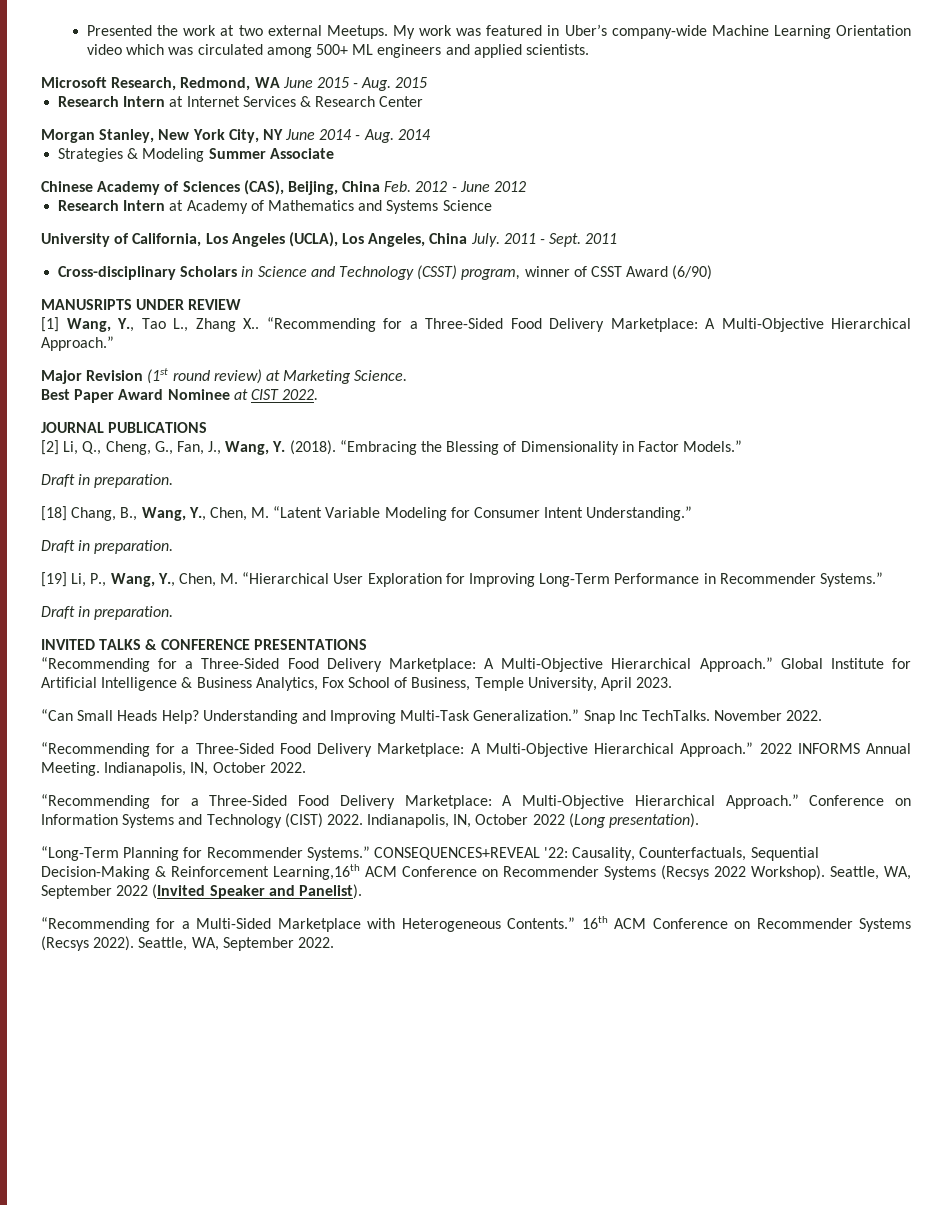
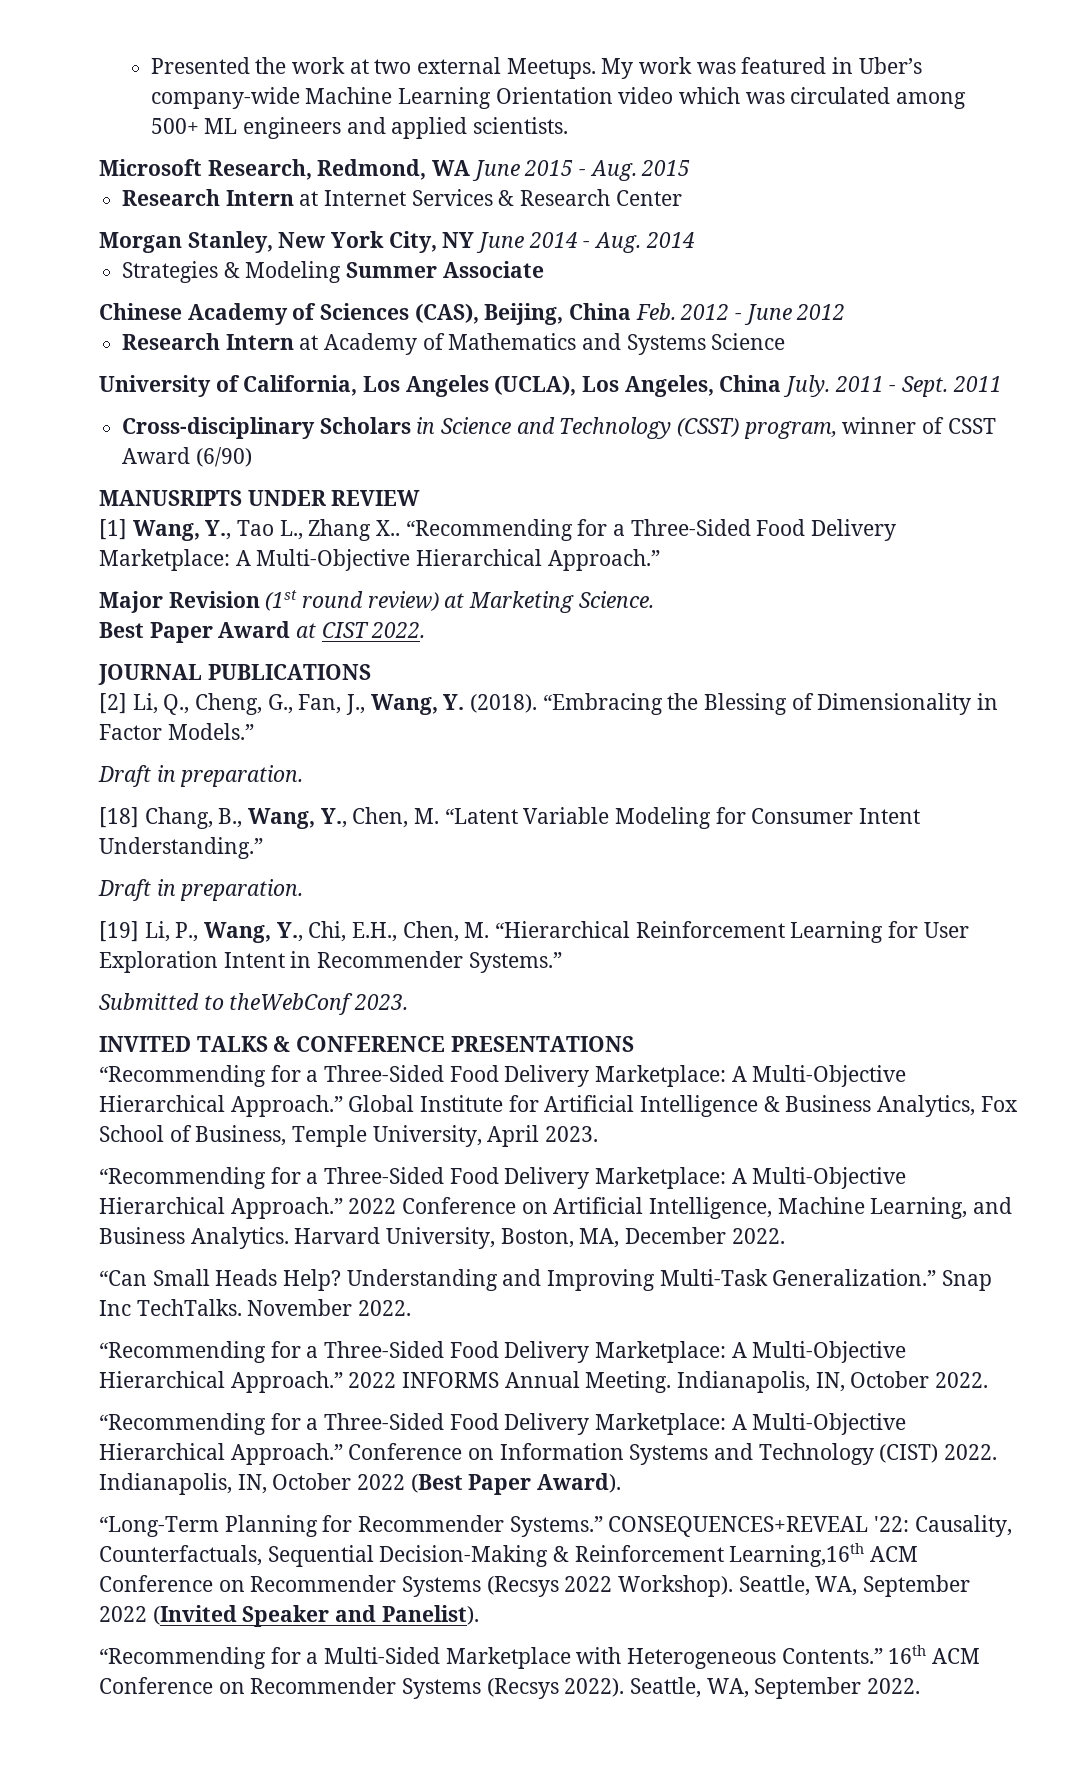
[167,389,230,400] Nominee -> (291, 629) none
(175, 580) none -> [308,921,398,942] Chi, E.H.,
[333,573,700,587] User Exploration for Improving Long-Term Performance -> [635,921,969,943] [99,951,285,973] Reinforcement Learning for User Exploration Intent
[41,606,174,620] Draft in preparation. -> [99,993,409,1015] Submitted to theWebConf 2023.
(673, 682) none -> [99,1167,907,1189] [99,1197,1013,1219] [99,1227,785,1249] // “Recommending for a Three-Sided Food Delivery Marketplace: A Multi-Objective Hierarchical Approach.” 2022 Conference on Artificial Intelligence, Machine Learning, and Business Analytics. Harvard University, Boston, MA, December 2022.
[568,813,700,828] (Long presentation). -> [410,1473,622,1495] (Best Paper Award).

